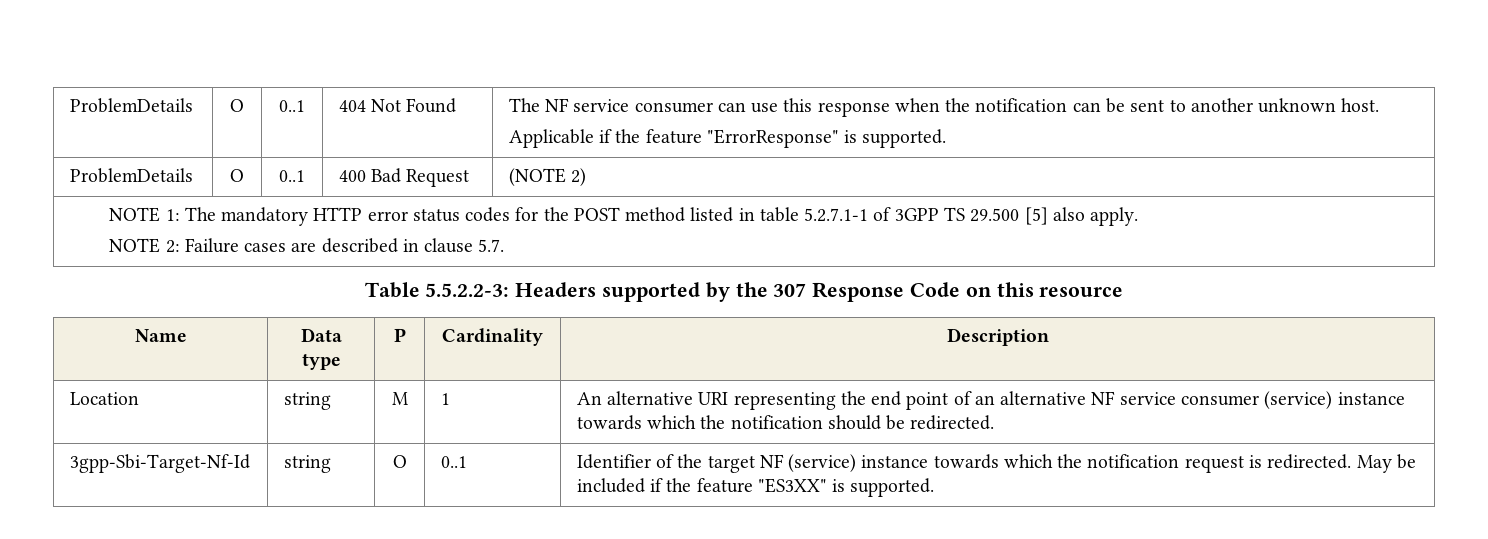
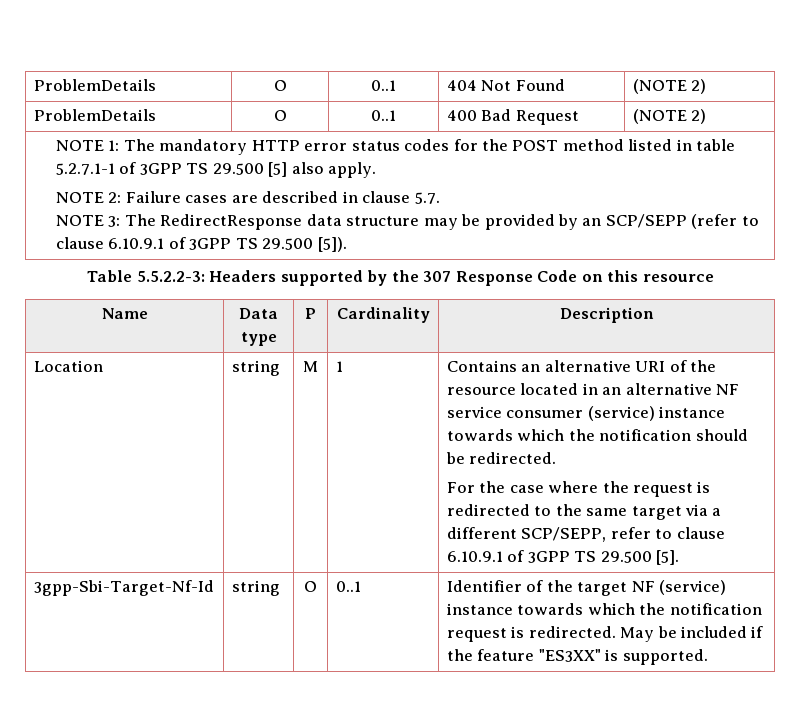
[508,98,1380,117] [508,129,947,148] The NF service consumer can use this response when the notification can be sent to another unknown host. // Applicable if the feature "ErrorResponse" is supported. -> [632,79,707,94] (NOTE 2)
(505, 245) none -> [55,214,759,230] [55,237,347,252] // NOTE 3: The RedirectResponse data structure may be provided by an SCP/SEPP (refer to clause 6.10.9.1 of 3GPP TS 29.500 [5]).
[576,391,972,410] An alternative URI representing the end point of -> [446,360,716,372] [446,383,598,395] Contains an alternative URI of the resource located in
(995, 422) none -> [446,481,711,497] [446,504,722,520] [446,527,725,542] [446,550,679,565] // For the case where the request is redirected to the same target via a different SCP/SEPP, refer to clause 6.10.9.1 of 3GPP TS 29.500 [5].

